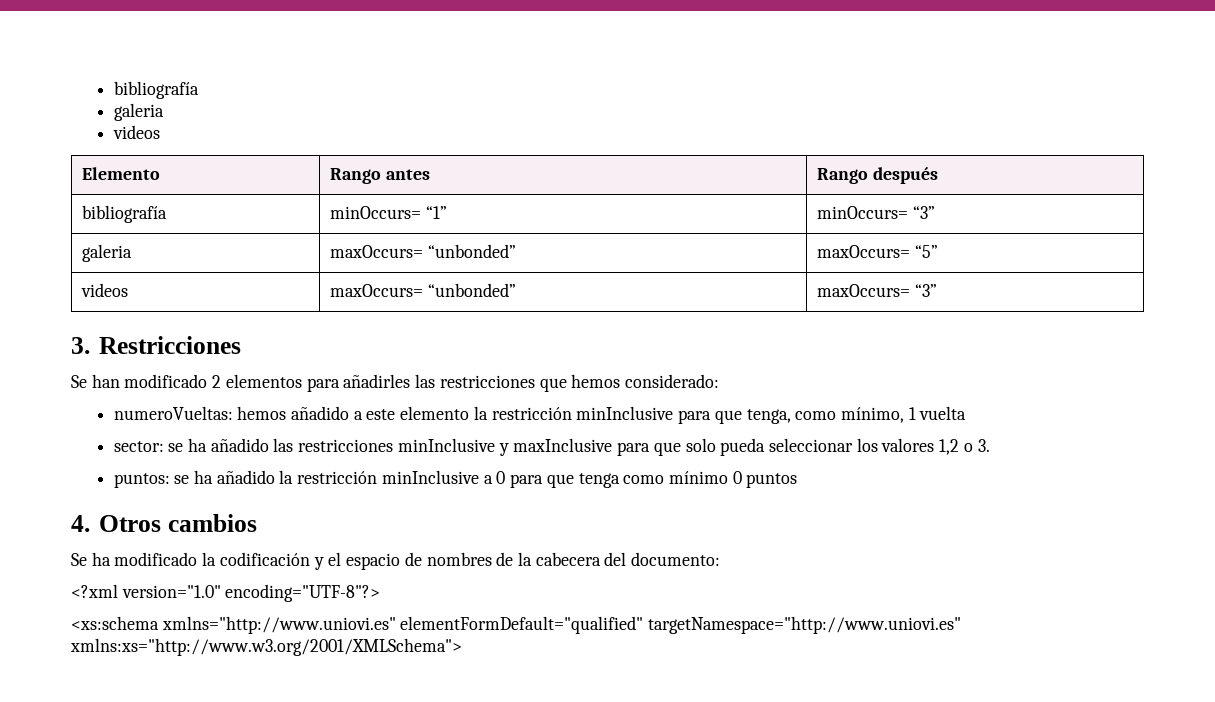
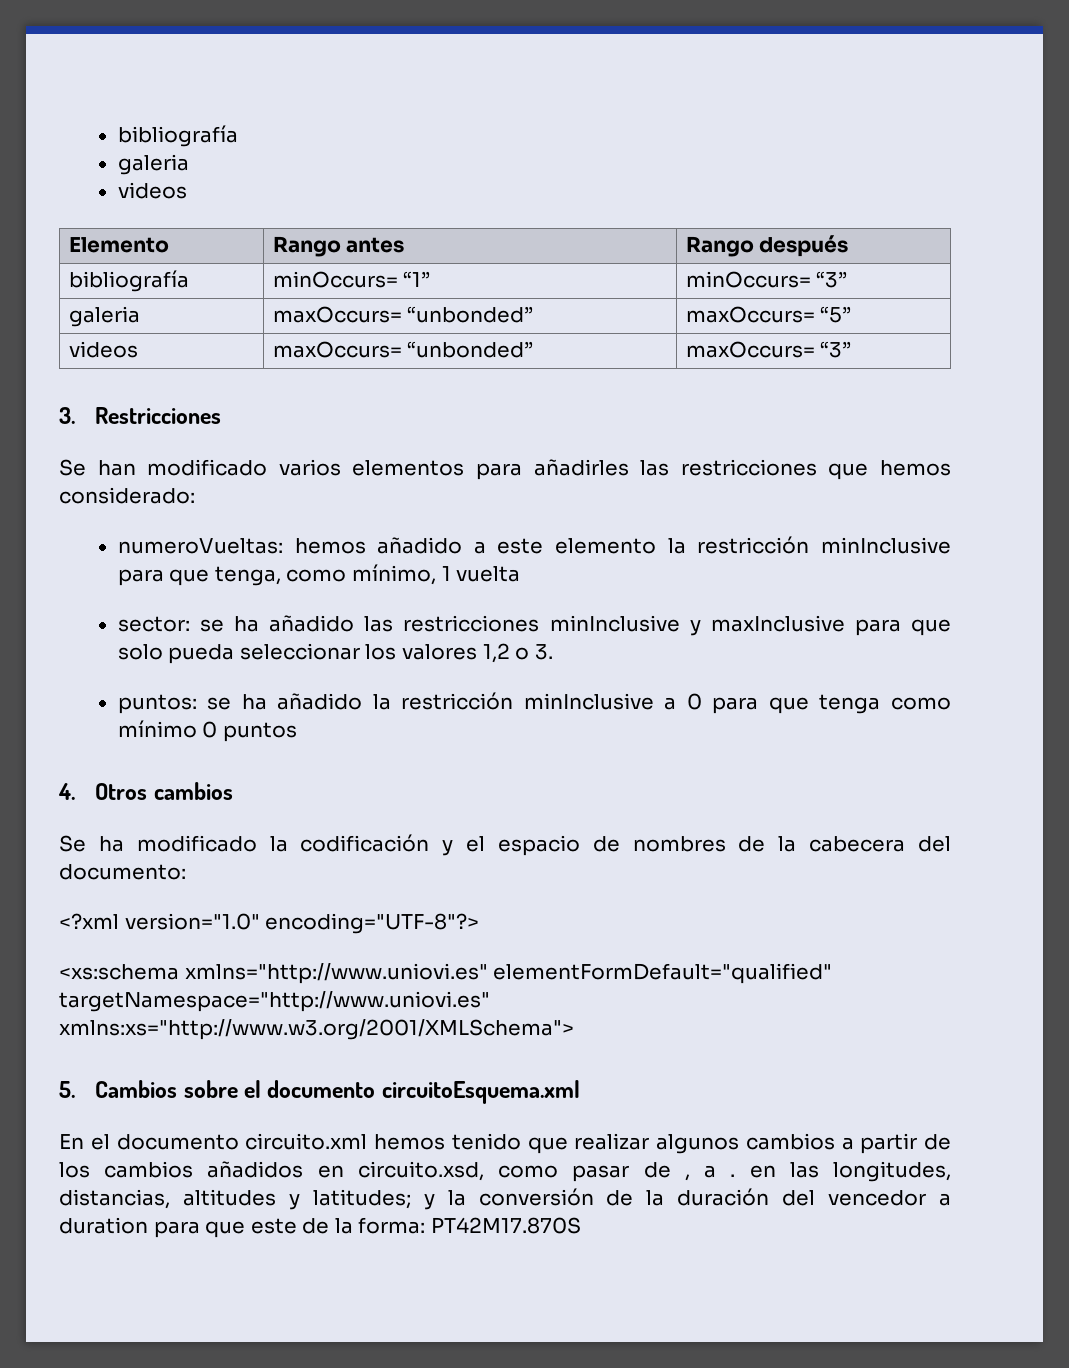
[212,375,222,388] 2 -> [278,459,341,476] varios
(462, 647) none -> [59,1080,580,1104] [59,1133,951,1154] [59,1161,952,1182] [59,1188,951,1210] [59,1217,581,1238] // 5. Cambios sobre el documento circuitoEsquema.xml // En el documento circuito.xml hemos tenido que realizar algunos cambios a partir de los cambios añadidos en circuito.xsd, como pasar de , a . en las longitudes, distancias, altitudes y latitudes; y la conversión de la duración del vencedor a duration para que este de la forma: PT42M17.870S

